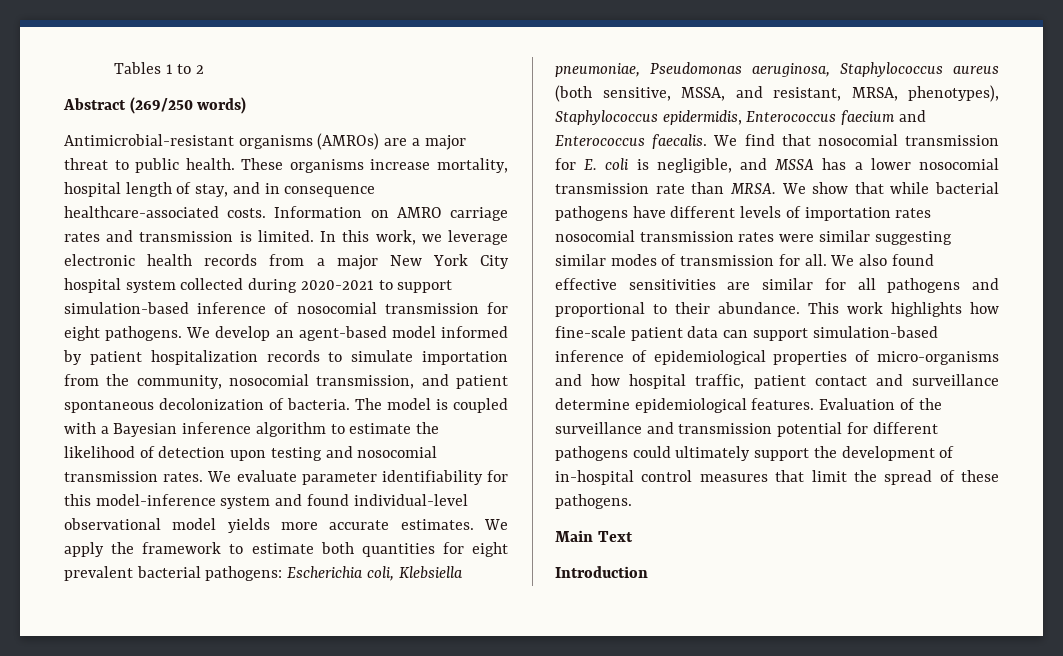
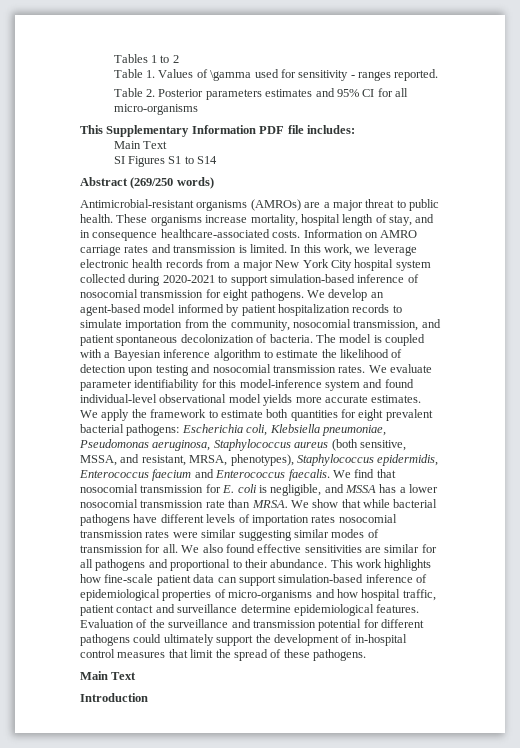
(205, 69) none -> [113,69,439,81] [113,88,409,100] [113,104,198,115] [80,125,355,137] [113,141,168,149] [113,156,218,167] // Table 1. Values of \gamma used for sensitivity - ranges reported. // Table 2. Posterior parameters estimates and 95% CI for all micro-organisms // This Supplementary Information PDF file includes: // Main Text // SI Figures S1 to S14

